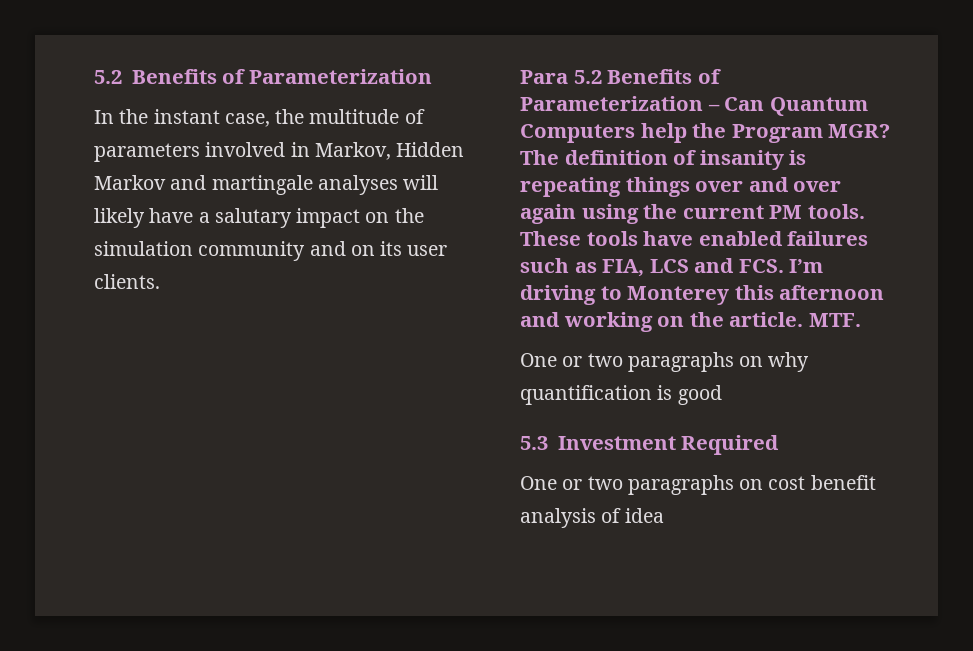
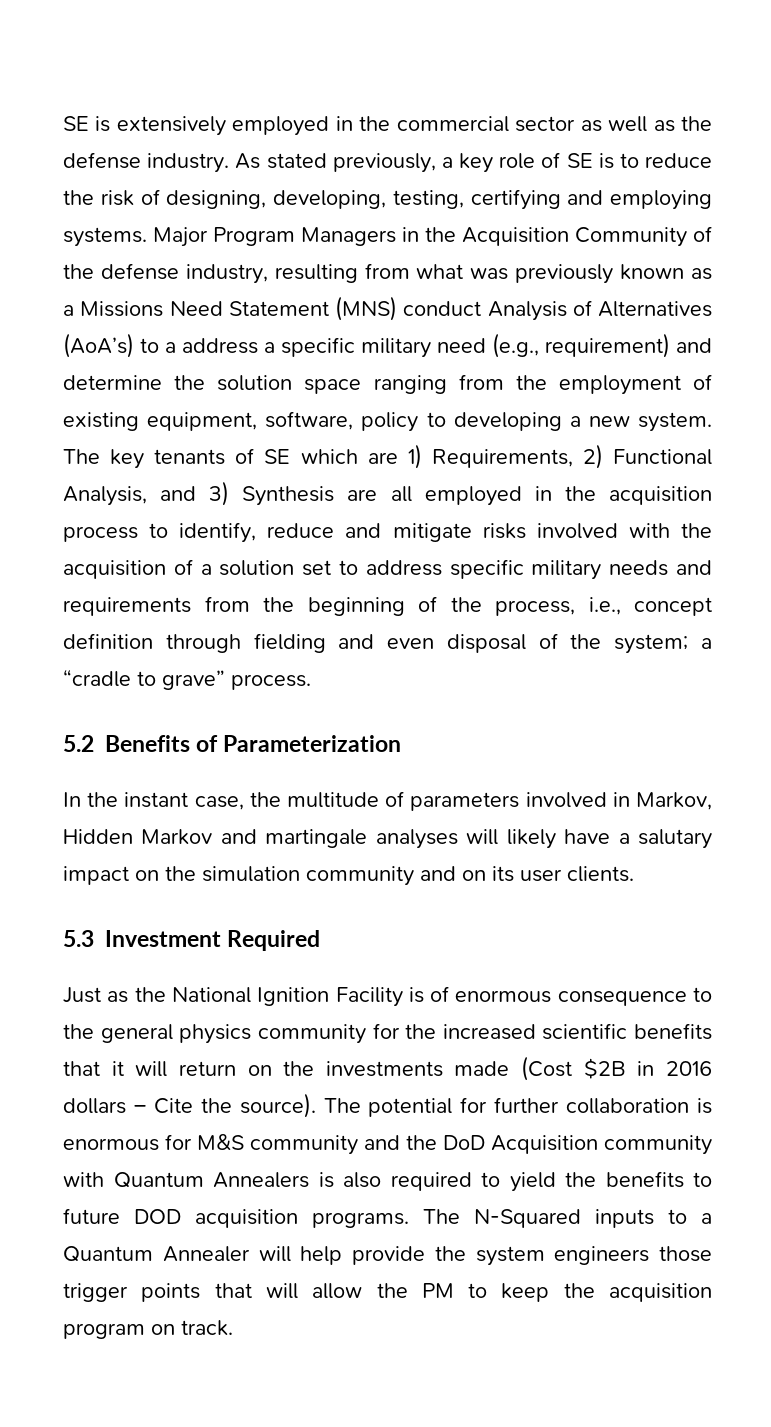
(94, 77) none -> [63,116,713,136] [63,152,712,173] [63,189,712,210] [63,226,712,247] [63,263,713,284] [63,296,712,321] [63,333,712,358] [63,374,712,395] [63,411,712,432] [63,444,713,469] [63,481,712,506] [63,522,712,543] [63,559,712,580] [63,596,712,616] [63,633,712,654] [63,669,311,690] SE is extensively employed in the commercial sector as well as the defense industry. As stated previously, a key role of SE is to reduce the risk of designing, developing, testing, certifying and employing systems. Major Program Managers in the Acquisition Community of the defense industry, resulting from what was previously known as a Missions Need Statement (MNS) conduct Analysis of Alternatives (AoA’s) to a address a specific military need (e.g., requirement) and determine the solution space ranging from the employment of existing equipment, software, policy to developing a new system. The key tenants of SE which are 1) Requirements, 2) Functional Analysis, and 3) Synthesis are all employed in the acquisition process to identify, reduce and mitigate risks involved with the acquisition of a solution set to address specific military needs and requirements from the beginning of the process, i.e., concept definition through fielding and even disposal of the system; a “cradle to grave” process. //
[520,69,721,84] [520,96,868,116] [520,123,891,143] [520,150,807,170] [520,177,842,197] [520,204,865,224] [520,231,869,246] [520,258,824,277] [520,285,885,305] [520,312,861,332] [520,352,810,372] [520,385,722,405] [520,435,780,455] [520,475,876,495] [520,508,664,528] Para 5.2 Benefits of Parameterization – Can Quantum Computers help the Program MGR? The definition of insanity is repeating things over and over again using the current PM tools. These tools have enabled failures such as FIA, LCS and FCS. I’m driving to Monterey this afternoon and working on the article. MTF. // One or two paragraphs on why quantification is good // 5.3 Investment Required // One or two paragraphs on cost benefit analysis of idea -> [63,930,321,951] [63,986,712,1007] [63,1023,712,1044] [63,1056,712,1081] [63,1093,712,1118] [63,1134,712,1155] [63,1171,712,1192] [63,1208,712,1228] [63,1246,712,1266] [63,1283,712,1302] [63,1320,233,1339] 5.3 Investment Required // Just as the National Ignition Facility is of enormous consequence to the general physics community for the increased scientific benefits that it will return on the investments made (Cost $2B in 2016 dollars – Cite the source). The potential for further collaboration is enormous for M&S community and the DoD Acquisition community with Quantum Annealers is also required to yield the benefits to future DOD acquisition programs. The N-Squared inputs to a Quantum Annealer will help provide the system engineers those trigger points that will allow the PM to keep the acquisition program on track.

